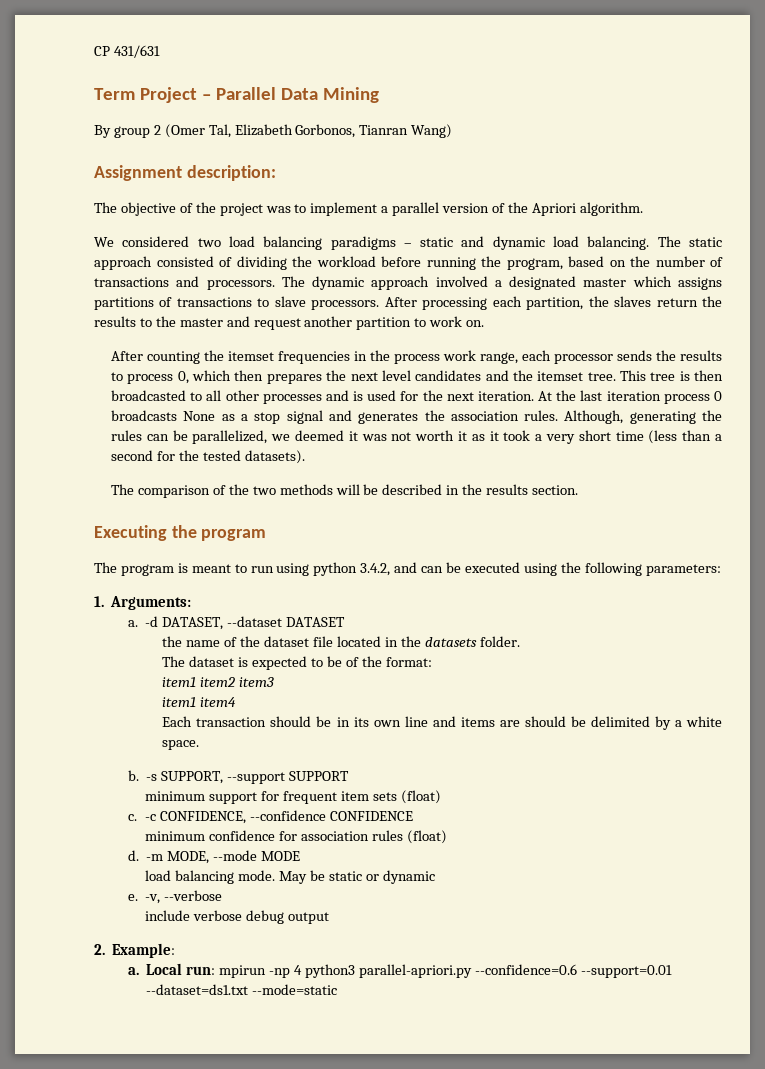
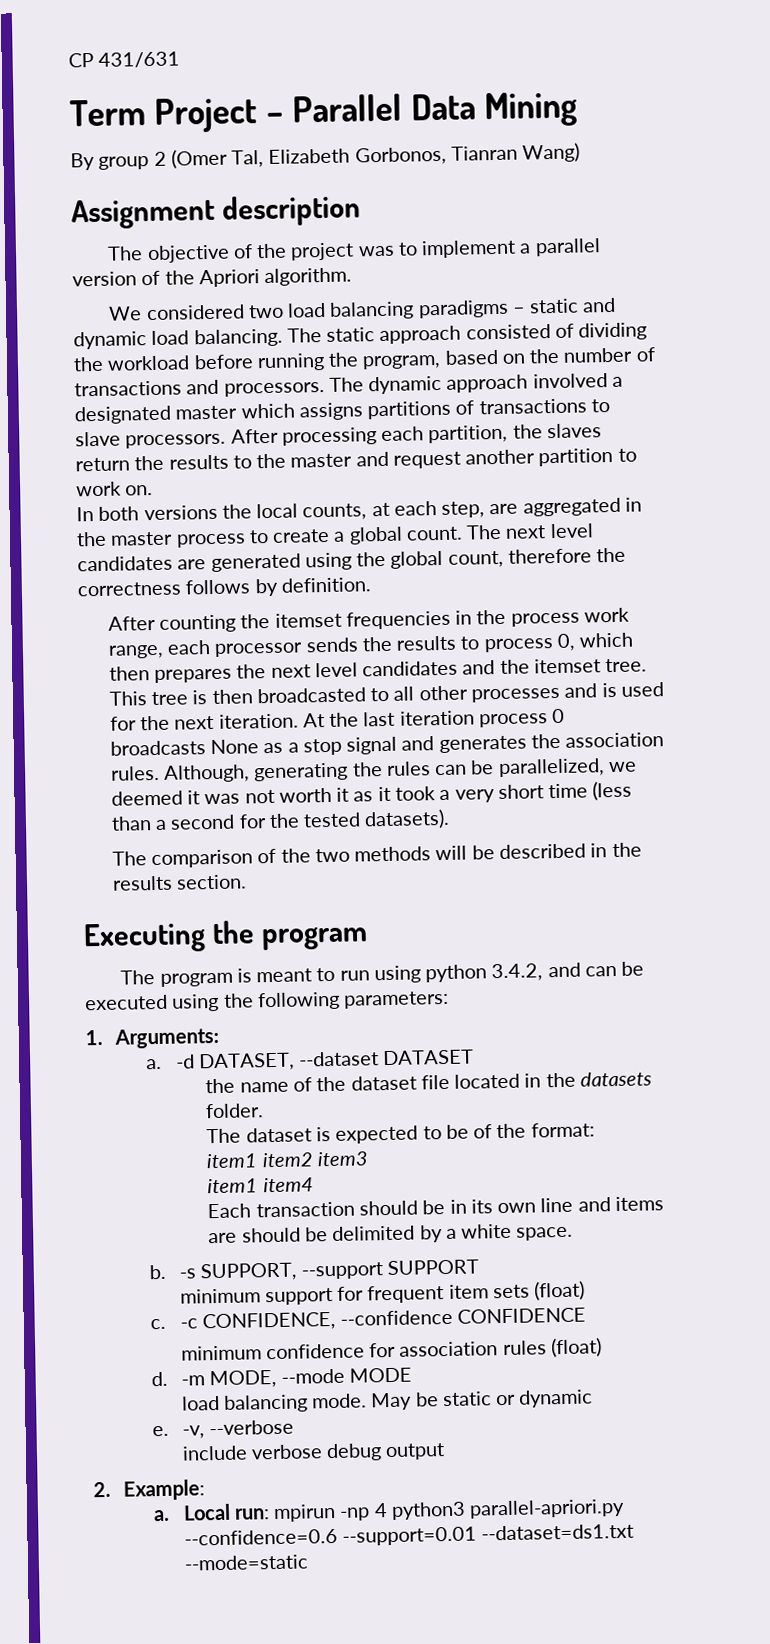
[186,165,276,181] description: -> [222,194,362,227] description
(485, 323) none -> [76,497,642,522] [76,523,594,548] [77,547,627,573] [77,577,371,597] // In both versions the local counts, at each step, are aggregated in the master process to create a global count. The next level candidates are generated using the global count, therefore the correctness follows by definition.

